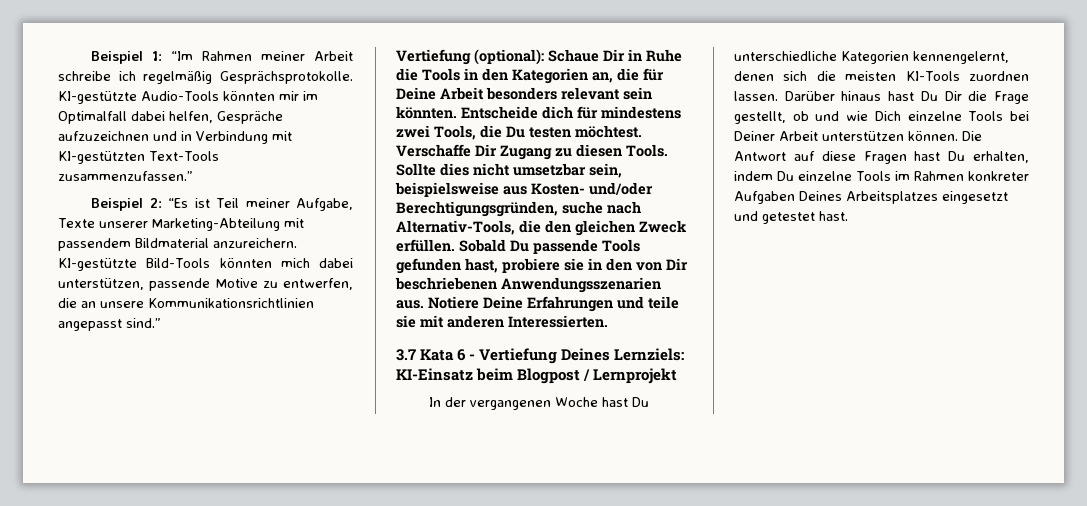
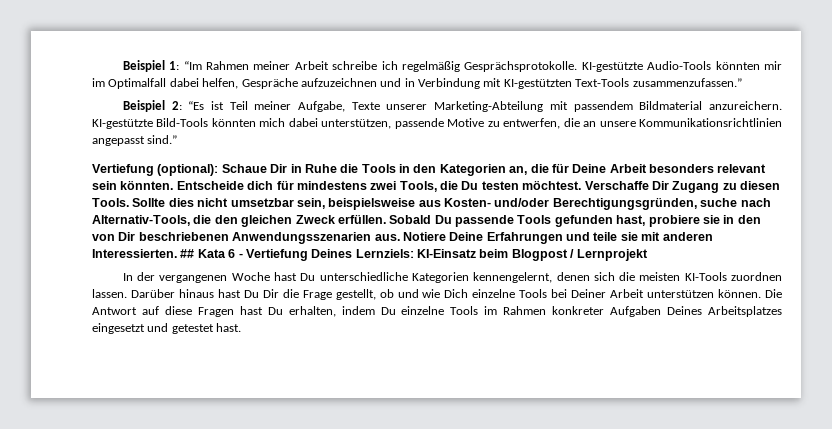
[396,349,416,361] // 3.7 -> [180,249,195,258] ##

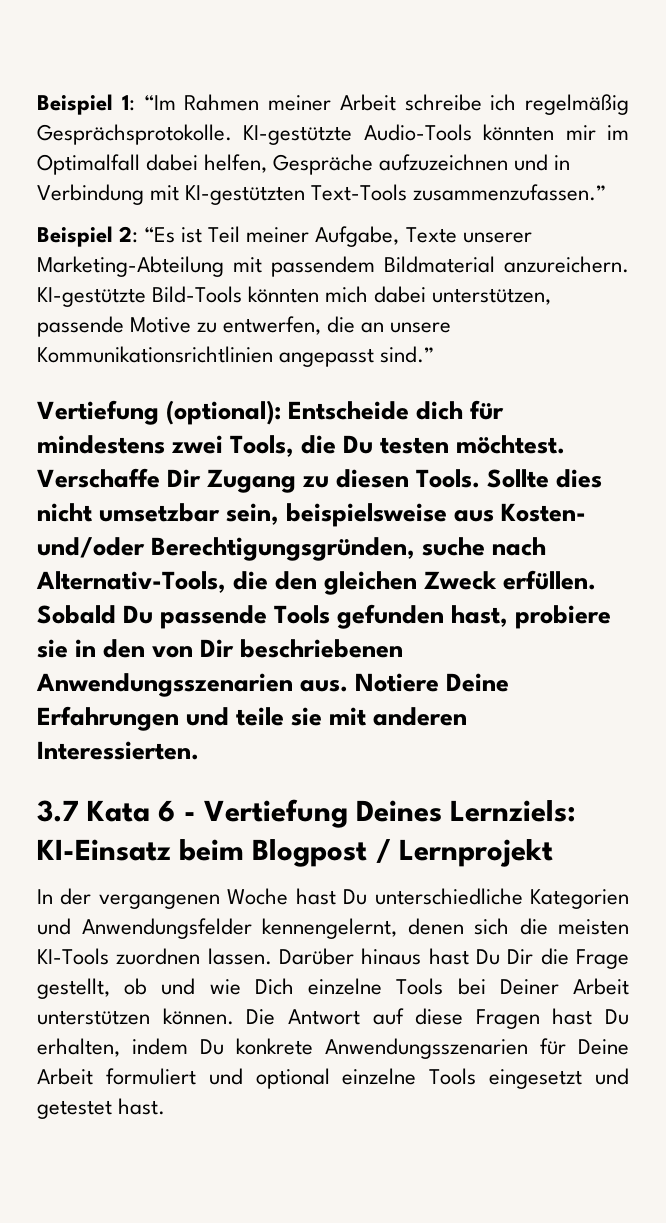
[221,163,767,176] [92,180,174,190] Schaue Dir in Ruhe die Tools in den Kategorien an, die für Deine Arbeit besonders relevant sein könnten. -> (282, 412) none
[180,249,195,258] ## -> [37,800,79,822] // 3.7
(469, 277) none -> [37,918,252,939] und Anwendungsfelder
[401,306,782,317] einzelne Tools im Rahmen konkreter Aufgaben Deines Arbeitsplatzes -> [236,1038,629,1059] [37,1068,477,1089] konkrete Anwendungsszenarien für Deine Arbeit formuliert und optional einzelne Tools

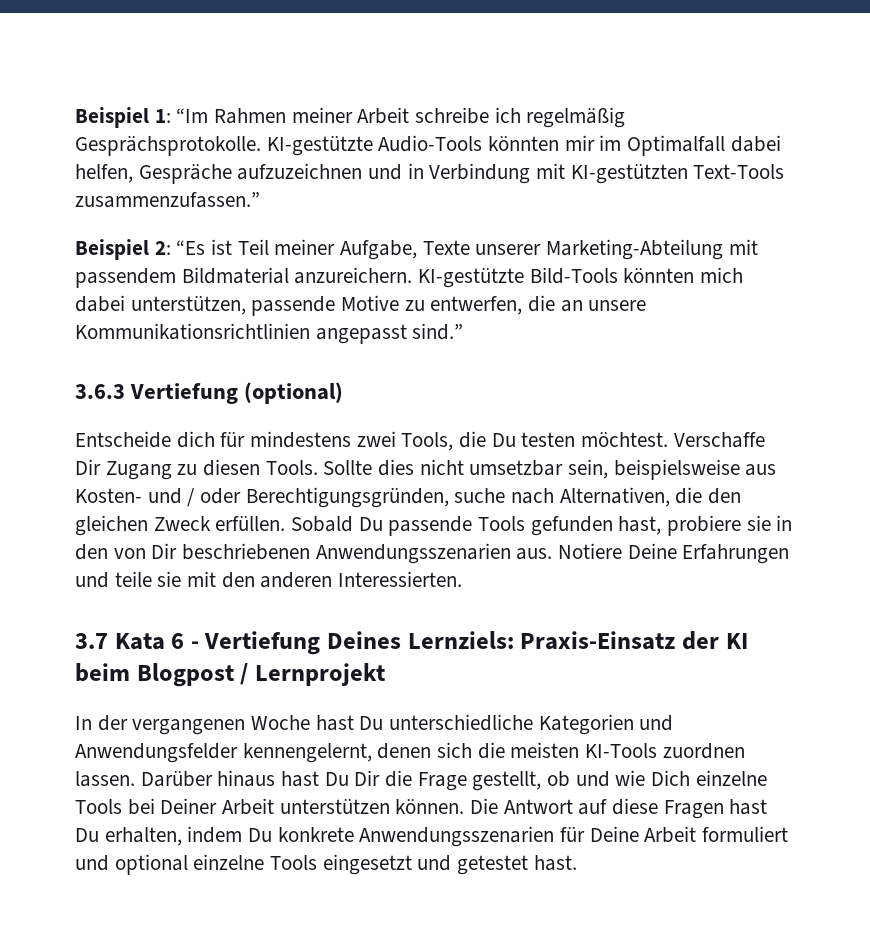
[37,400,282,425] Vertiefung (optional): -> [75,382,344,404] 3.6.3 Vertiefung (optional) //
[37,537,145,558] und/oder -> [147,488,242,507] und / oder
[36,571,226,593] Alternativ-Tools, -> [559,487,670,507] Alternativen,
(368, 716) none -> [221,572,255,588] den
[37,839,171,861] KI-Einsatz -> [520,631,748,650] Praxis-Einsatz der KI

